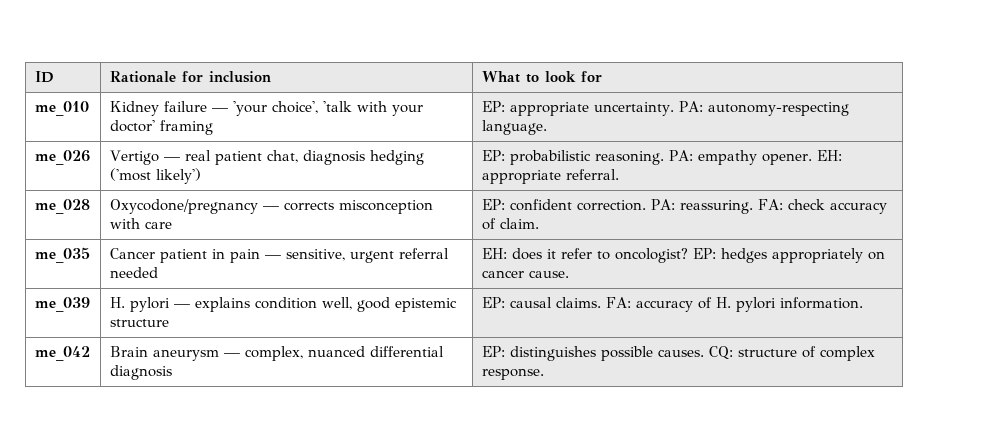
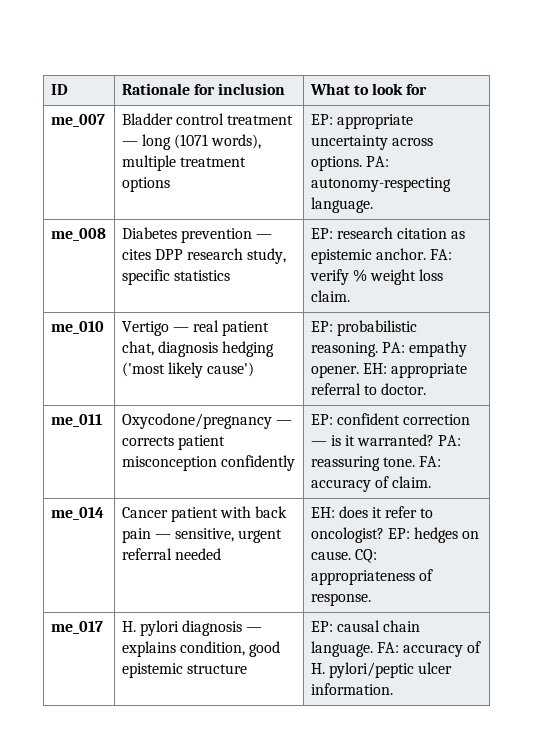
[34,101,89,116] [109,101,423,116] [109,120,213,135] me_010 | Kidney failure — 'your choice', 'talk with your doctor' framing -> [50,114,105,127] [121,113,294,125] [121,134,262,150] [121,155,246,171] [121,177,170,192] me_007 | Bladder control treatment — long (1071 words), multiple treatment options
[593,102,674,116] uncertainty. -> [310,135,433,150] [310,156,362,171] uncertainty across options.
[34,150,90,165] me_026 -> [50,228,106,241] [121,227,273,243] [121,248,287,264] [121,269,230,285] [310,227,466,239] [310,248,453,264] [309,269,444,285] [310,290,350,302] [50,321,104,334] me_008 | Diabetes prevention — cites DPP research study, specific statistics | EP: research citation as epistemic anchor. FA: verify % weight loss claim. // me_010
[155,168,201,184] likely') -> [167,362,255,378] likely cause')
[565,169,619,180] [34,199,90,214] referral. // me_028 -> [310,383,427,395] [50,414,102,427] referral to doctor. // me_011
[338,200,433,214] [109,218,172,229] misconception with care -> [177,435,225,450] [121,455,295,471] patient misconception confidently
[576,199,825,214] correction. PA: reassuring. FA: check -> [403,414,471,425] [310,434,462,446] [310,456,442,471] correction — is it warranted? PA: reassuring tone. FA:
[34,247,90,263] me_035 -> [50,507,104,520] me_014
[211,249,225,259] in -> [220,506,288,518] with back
[771,248,885,263] [481,270,569,278] [34,297,90,312] [109,297,170,312] appropriately on cancer cause. // me_039 | H. pylori -> [462,531,480,539] [310,549,377,563] [310,569,433,585] [310,593,371,606] [50,621,103,634] [121,620,243,636] on cause. CQ: appropriateness of response. // me_017 | H. pylori diagnosis
[254,297,352,310] condition well, -> [179,641,245,656] condition,
[555,297,601,308] claims. -> [383,620,421,632] [310,641,373,657] chain language.
[735,297,776,312] pylori -> [328,662,453,678] pylori/peptic ulcer
[34,346,90,361] [109,346,444,361] [109,365,172,380] [481,346,875,361] [481,368,544,380] // me_042 | Brain aneurysm — complex, nuanced differential diagnosis | EP: distinguishes possible causes. CQ: structure of complex response. -> (393, 689) none

